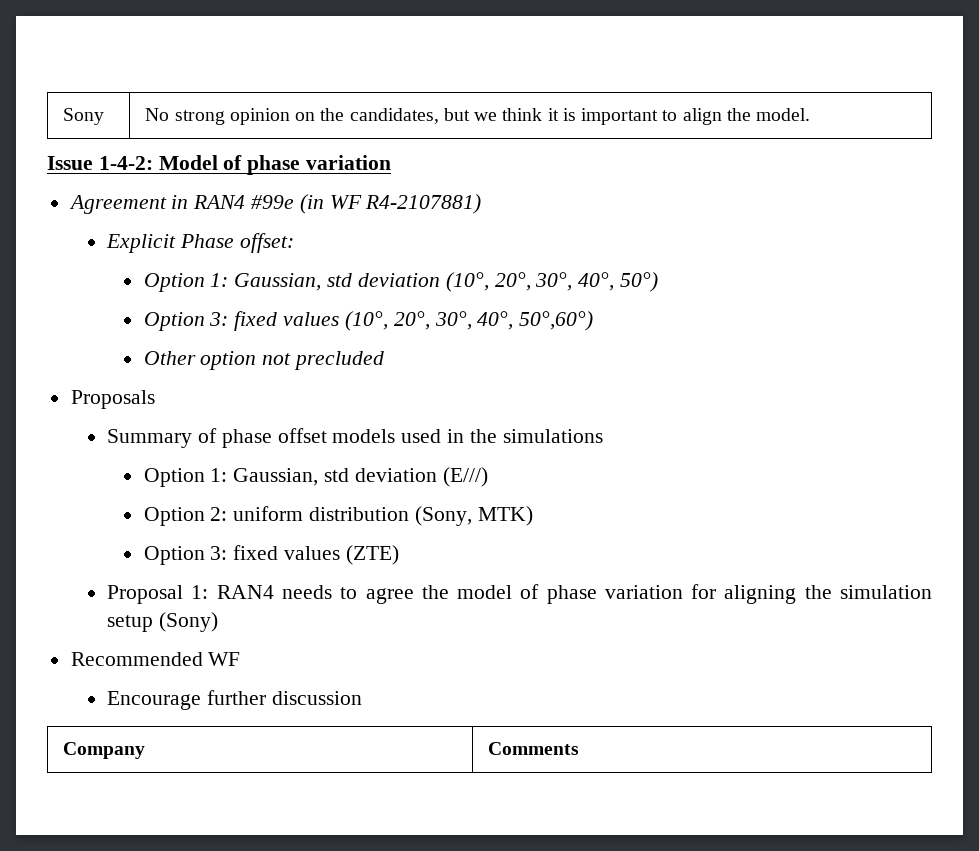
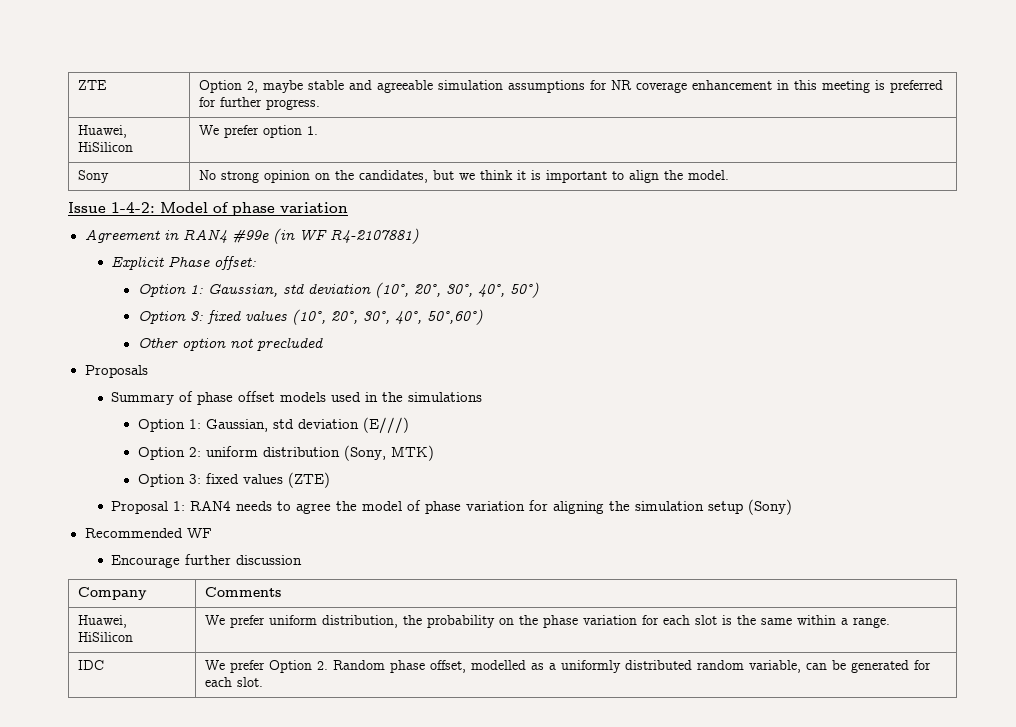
(63, 116) none -> [78,80,108,90] [199,80,944,93] [199,97,321,110] [78,125,128,138] [78,142,134,152] [199,125,319,138] ZTE | Option 2, maybe stable and agreeable simulation assumptions for NR coverage enhancement in this meeting is preferred for further progress. // Huawei, HiSilicon | We prefer option 1. //
(580, 748) none -> [78,615,128,628] [78,632,134,642] [205,615,891,628] [78,660,105,670] [205,660,932,673] [205,677,264,687] // Huawei, HiSilicon | We prefer uniform distribution, the probability on the phase variation for each slot is the same within a range. // IDC | We prefer Option 2. Random phase offset, modelled as a uniformly distributed random variable, can be generated for each slot.

